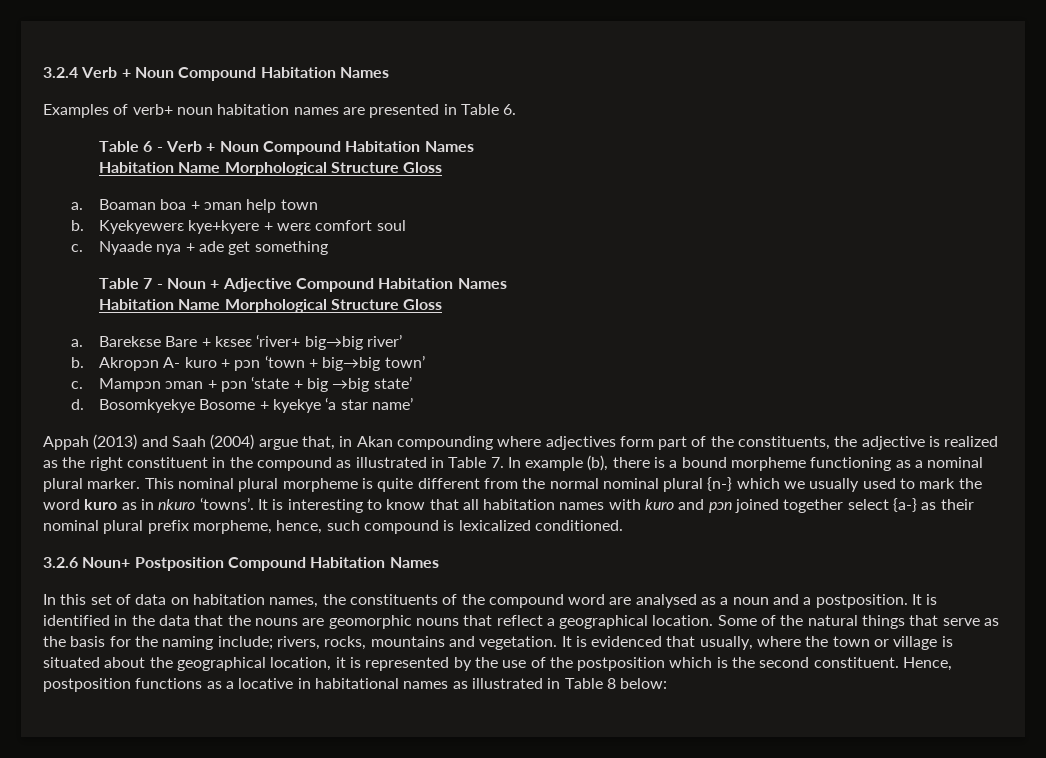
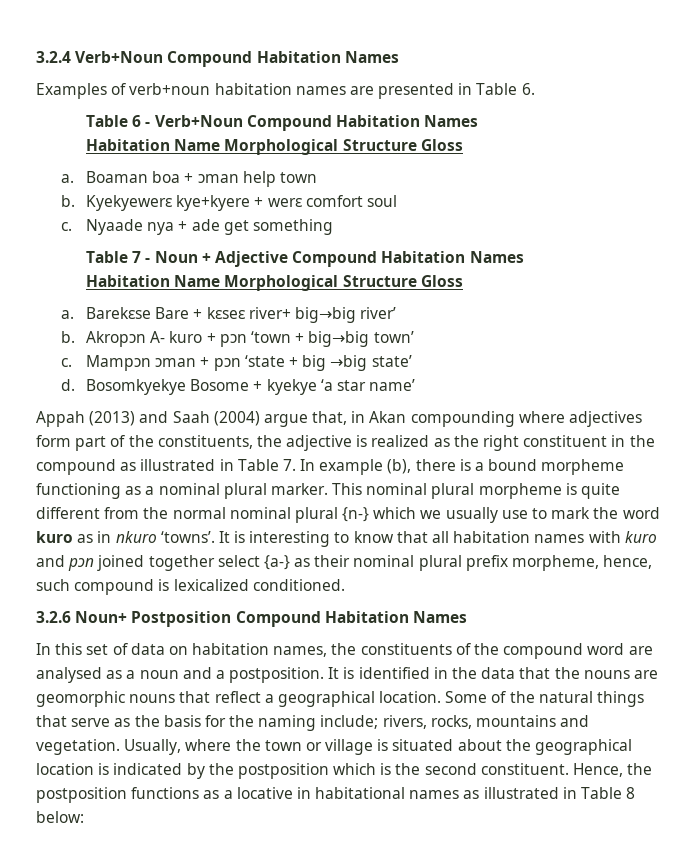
[81,67,174,78] Verb + Noun -> [75,51,164,63] Verb+Noun
[132,104,213,115] verb+ noun -> [129,83,211,95] verb+noun
[166,141,259,152] Verb + Noun -> [154,115,243,127] Verb+Noun
[256,334,301,347] ‘river+ -> [248,307,291,319] river+
[862,478,896,489] used -> [501,510,528,519] use
[561,636,753,650] It is evidenced that usually, -> [124,739,182,755] Usually,
[270,657,546,671] location, it is represented by the use of -> [36,763,205,779] location is indicated by
(953, 664) none -> [627,763,653,775] the

